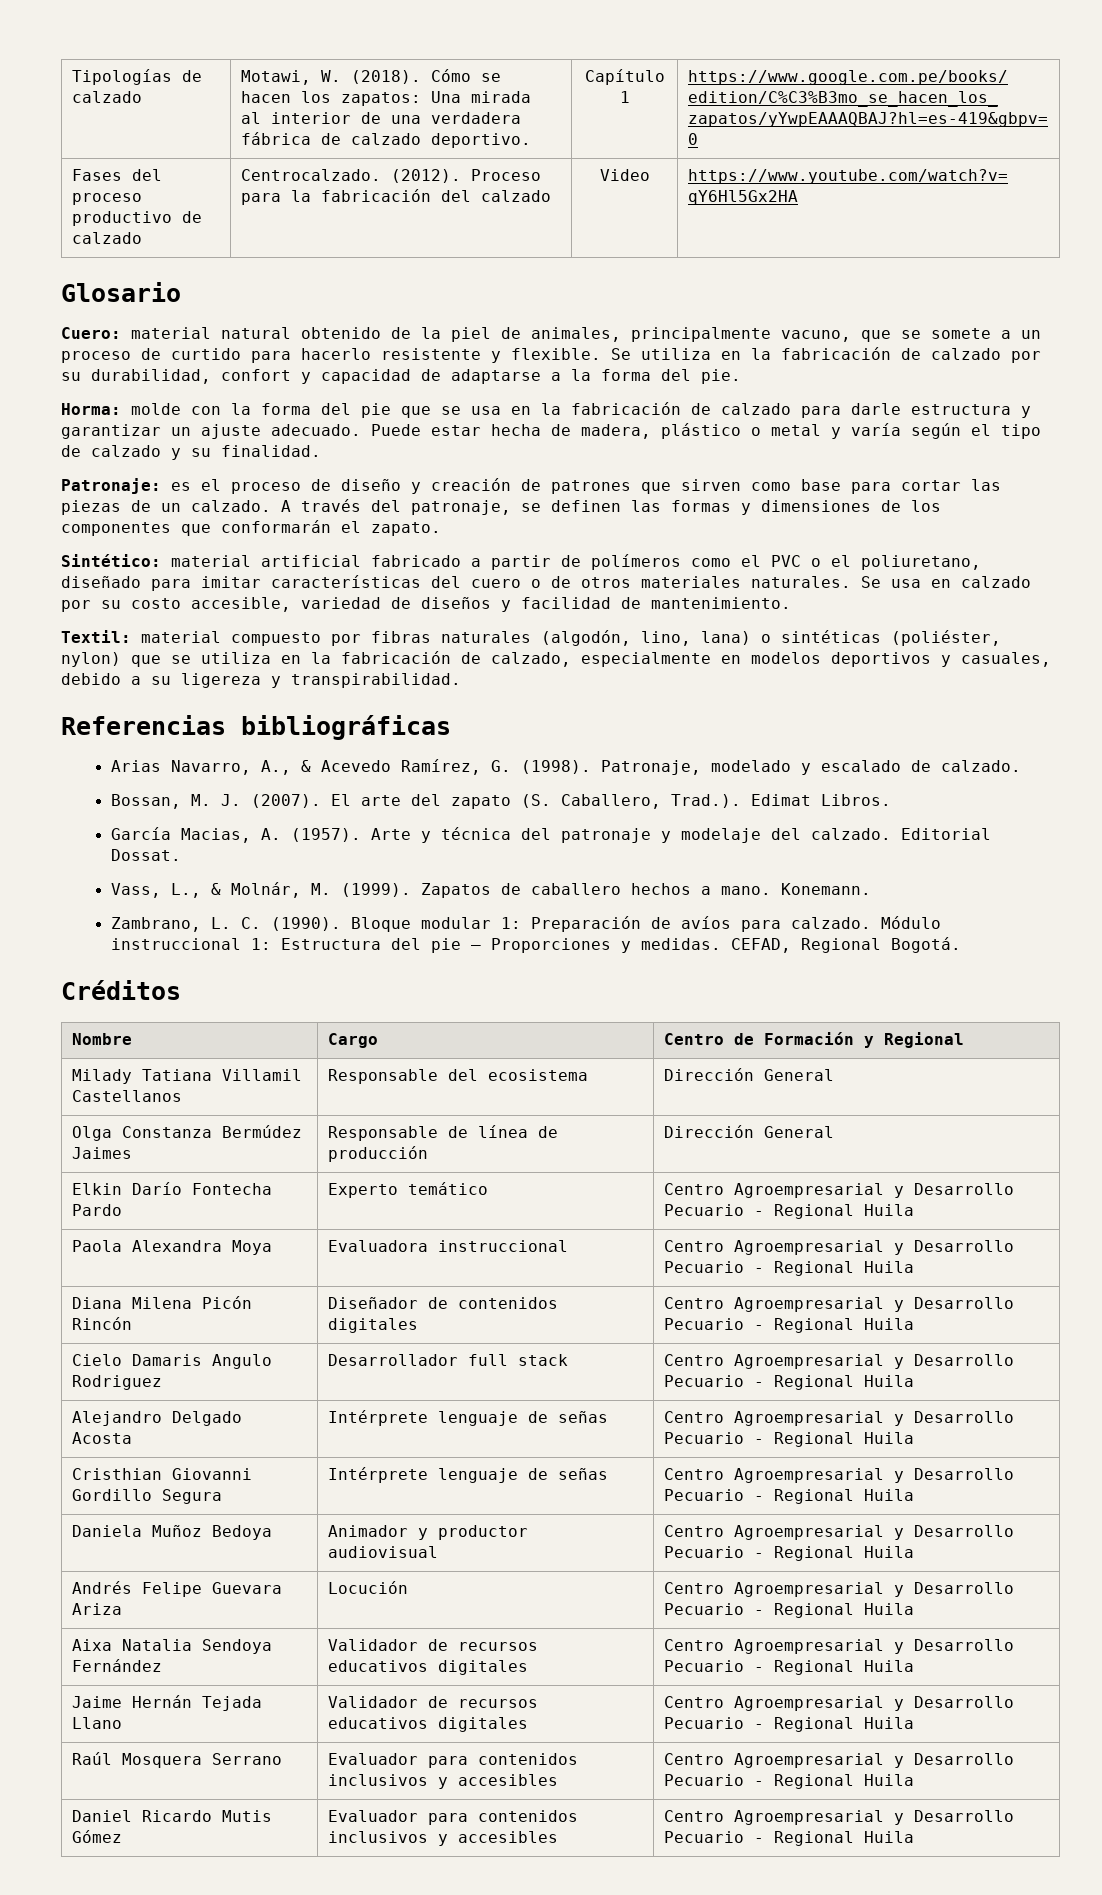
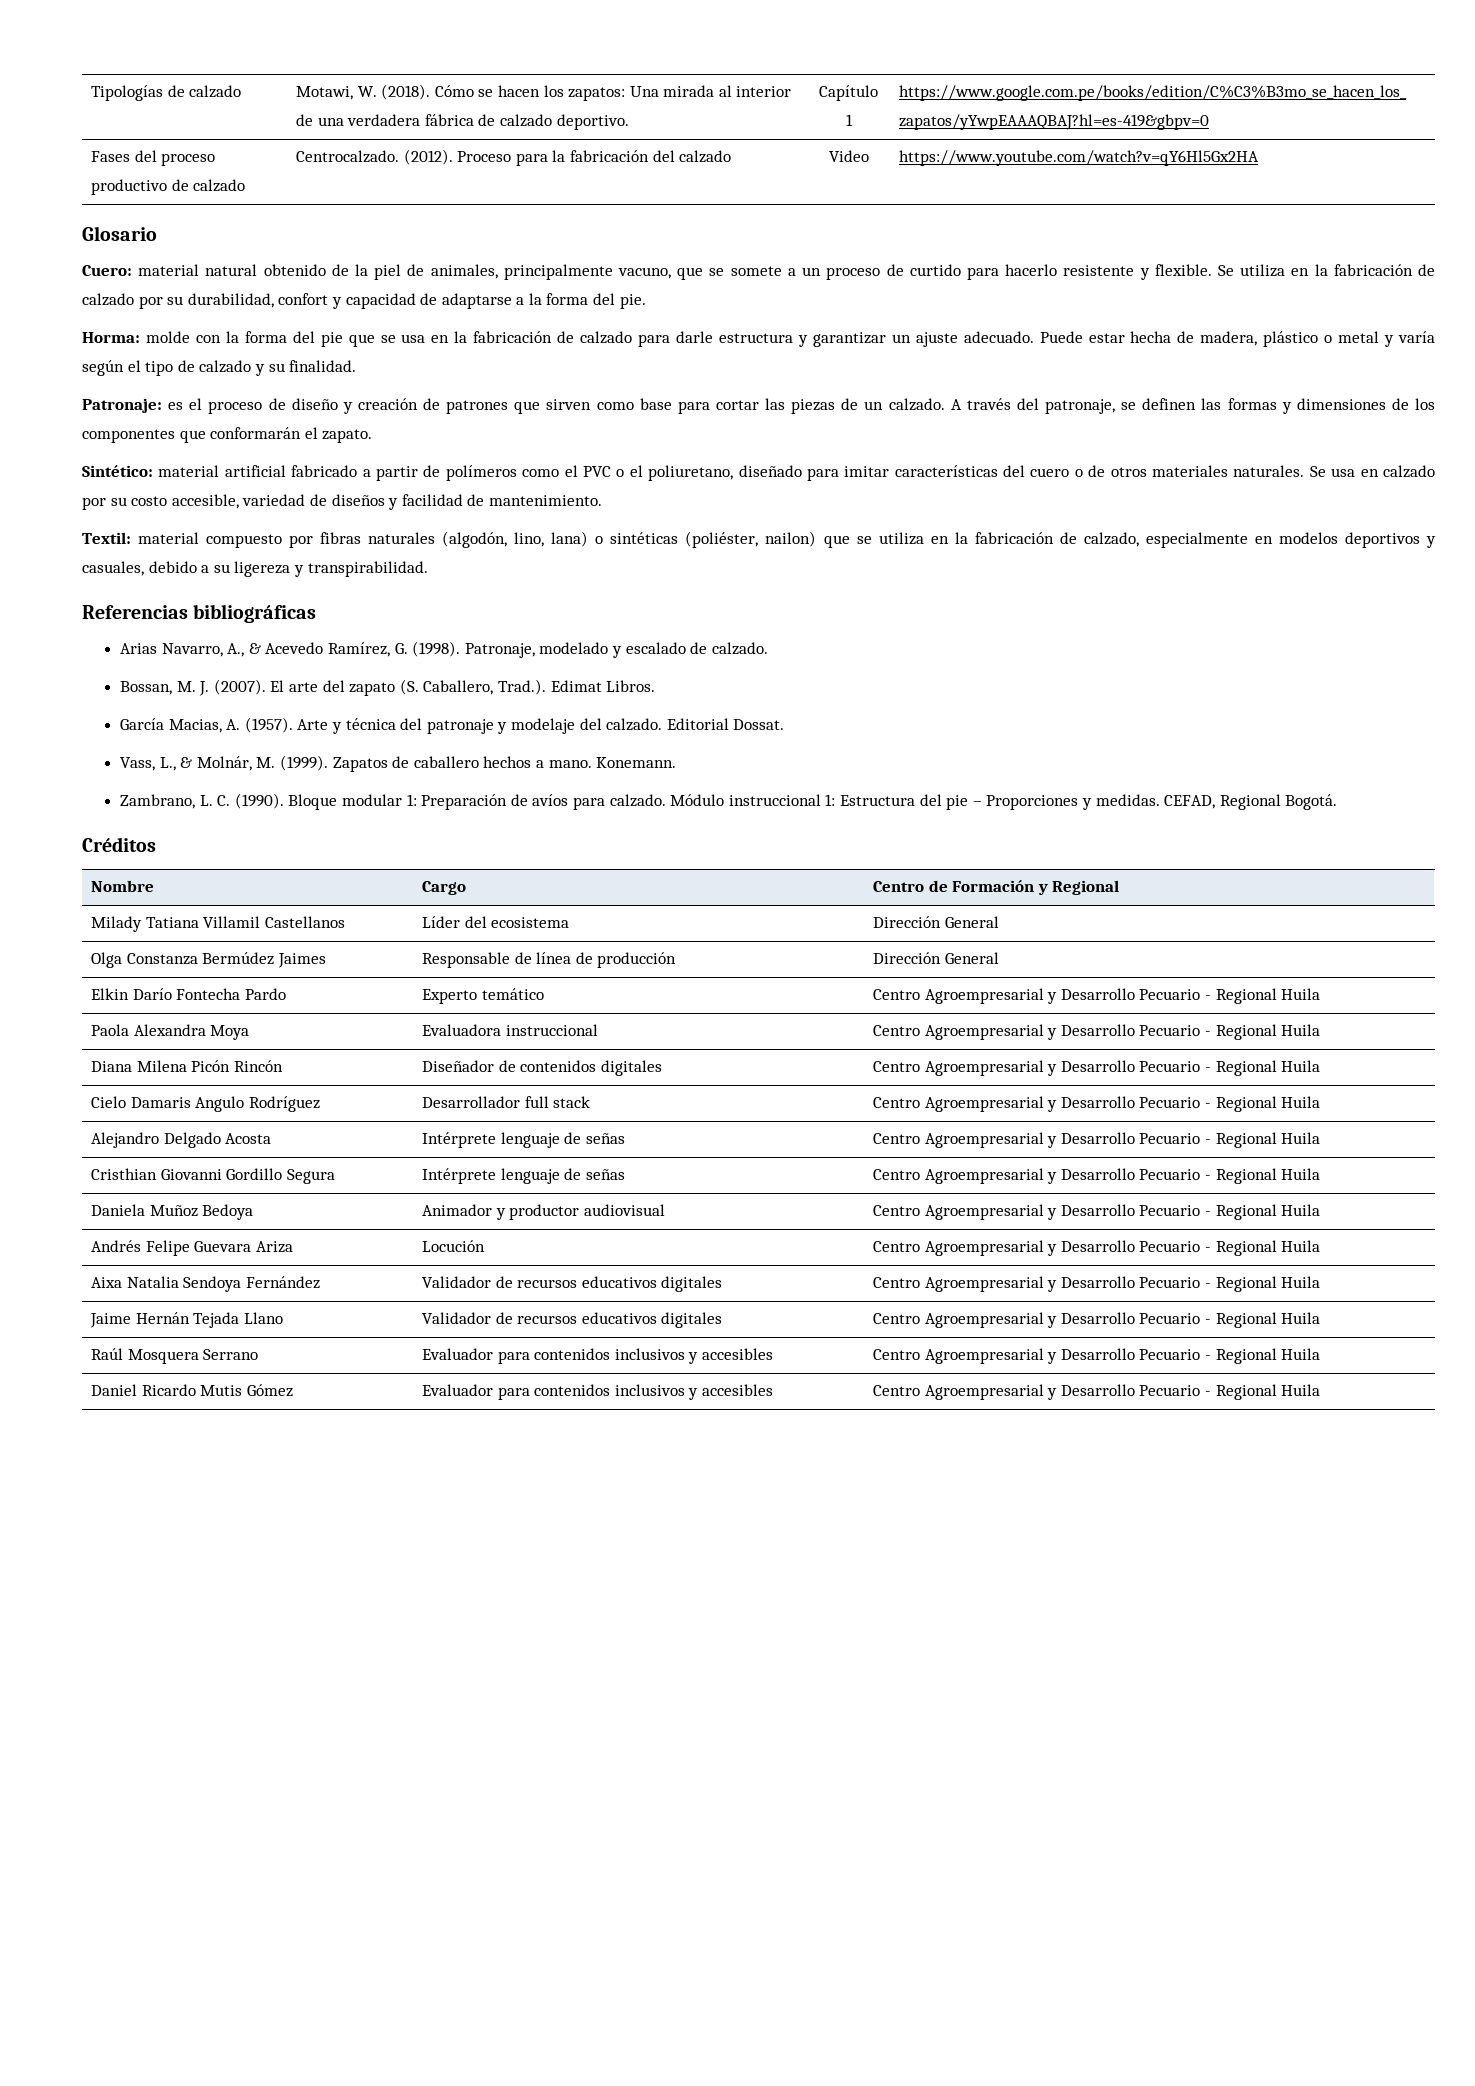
[61,652,121,667] nylon) -> [765,531,817,547] nailon)
[328,1069,439,1084] Responsable -> [421,916,460,928] Líder
[72,1375,163,1390] Rodriguez -> [248,1096,320,1112] Rodríguez

